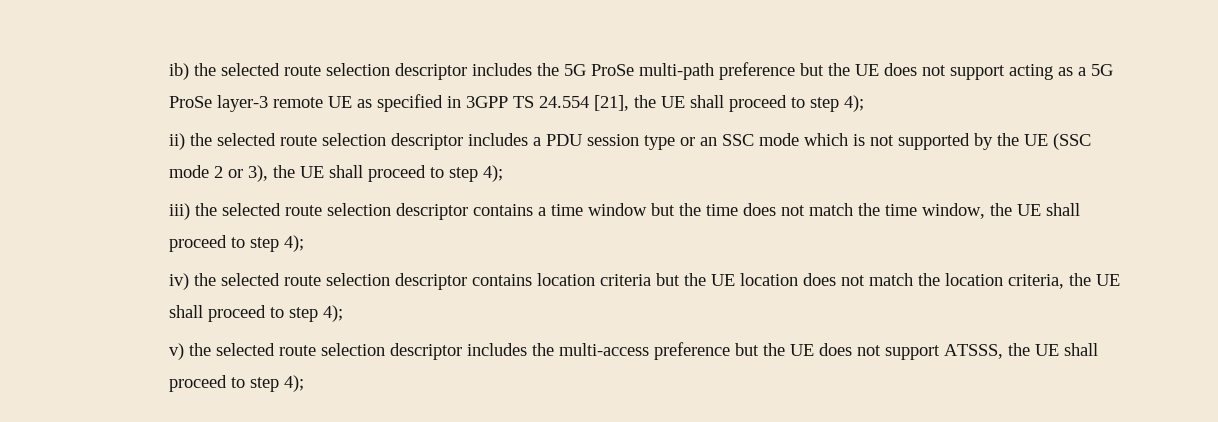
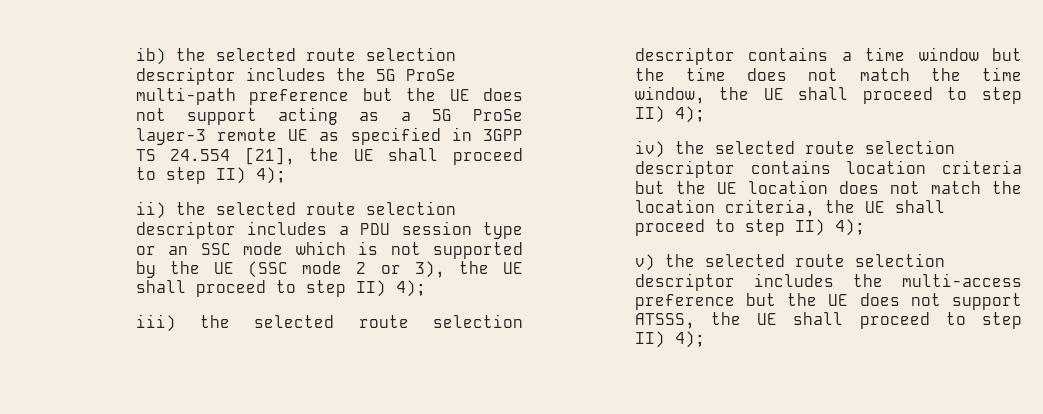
(840, 104) none -> [215,167,246,184] II)
(479, 174) none -> [355,280,386,297] II)
(280, 244) none -> [634,106,665,123] II)
(319, 314) none -> [794,219,825,236] II)
(280, 384) none -> [634,331,665,348] II)

